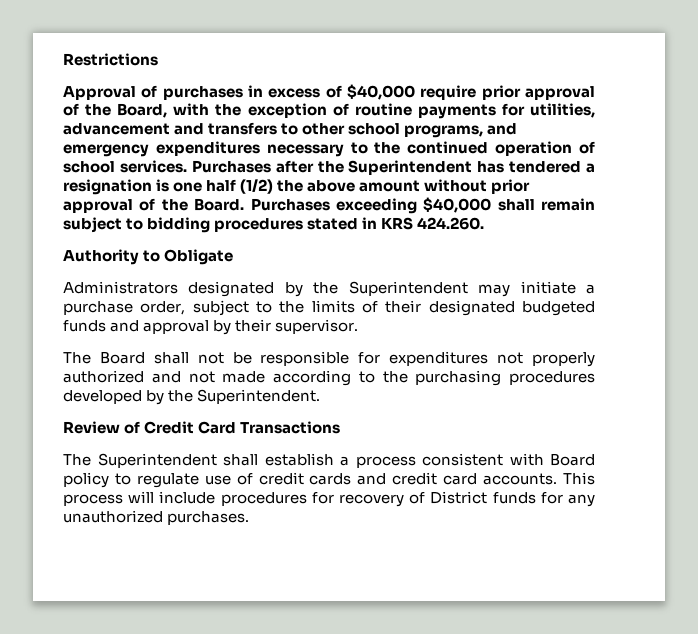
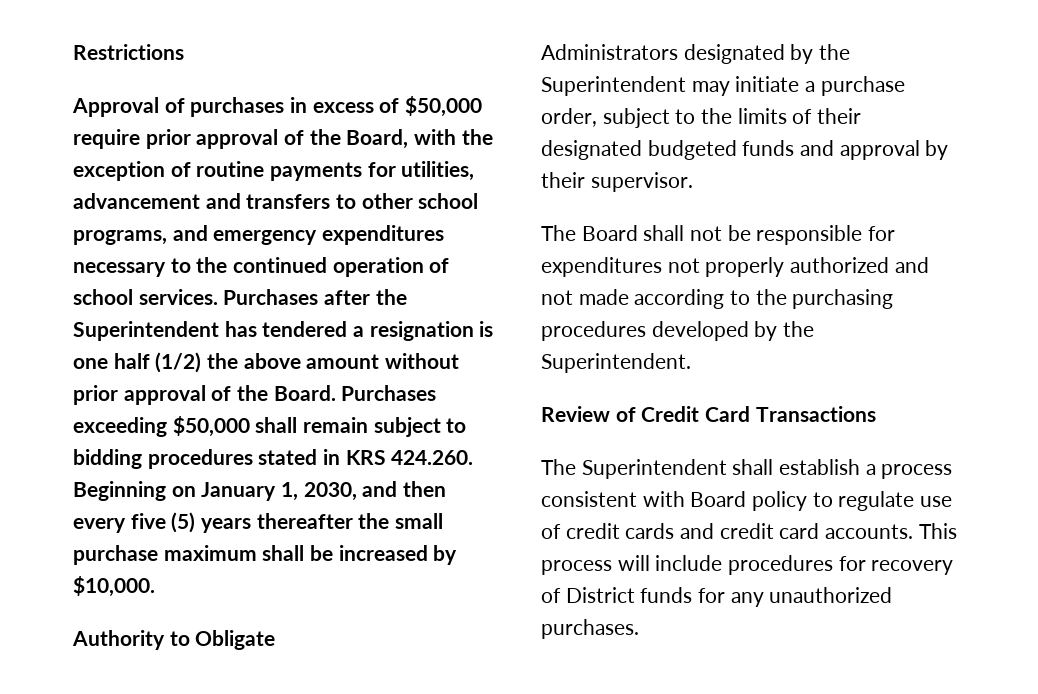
[347,84,415,100] $40,000 -> [405,96,483,117] $50,000
[423,197,492,213] $40,000 -> [172,416,250,437] $50,000
(485, 223) none -> [73,481,447,501] [73,512,444,533] [73,545,458,565] [73,576,155,597] Beginning on January 1, 2030, and then every five (5) years thereafter the small purchase maximum shall be increased by $10,000.

